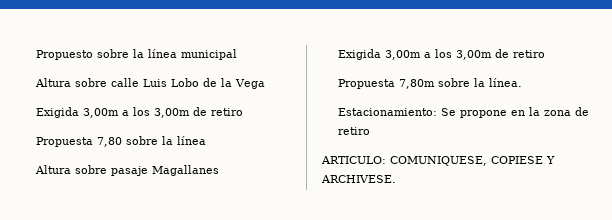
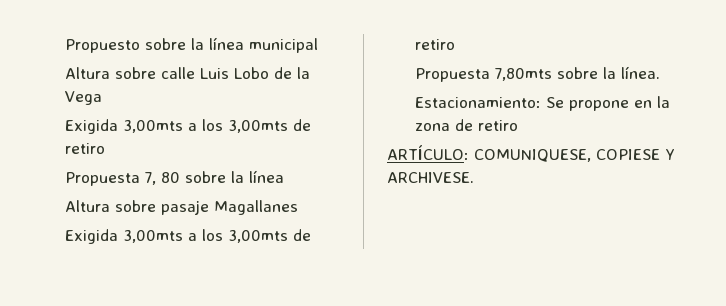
[82,107,243,118] [35,137,122,147] 3,00m a los 3,00m de retiro // Propuesta 7,80 -> [123,119,312,133] [65,143,106,154] [65,172,181,186] 3,00mts a los 3,00mts de retiro // Propuesta 7, 80
[384,49,545,60] [337,79,435,89] 3,00m a los 3,00m de retiro // Propuesta 7,80m -> [123,229,312,243] [415,39,456,50] [415,68,553,82] 3,00mts a los 3,00mts de retiro // Propuesta 7,80mts
[321,156,386,164] ARTICULO: -> [387,145,469,160] ARTÍCULO:

